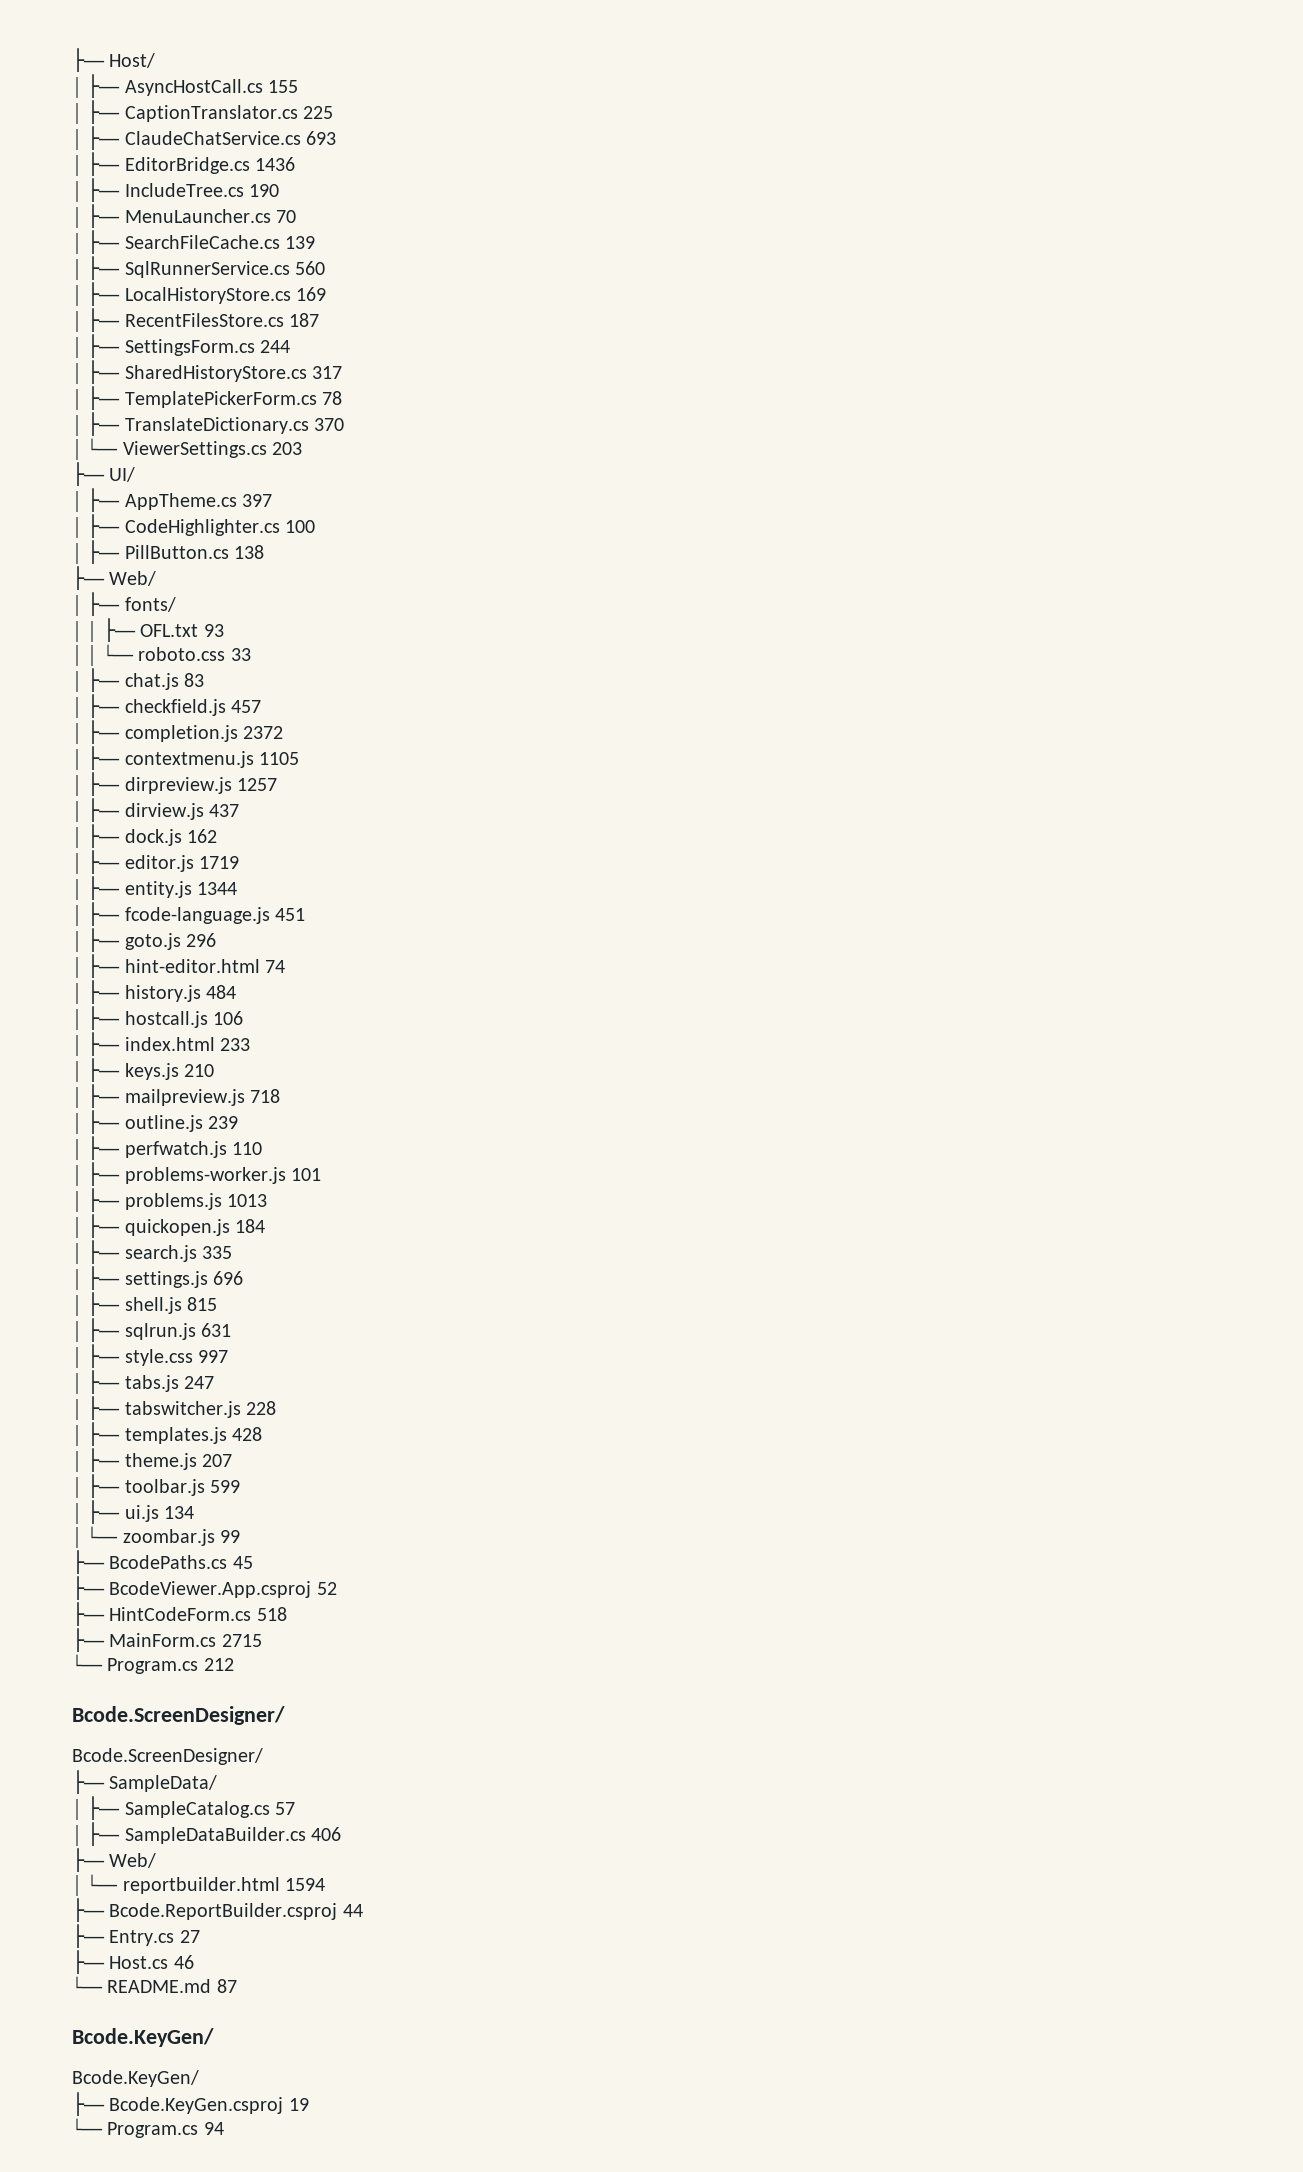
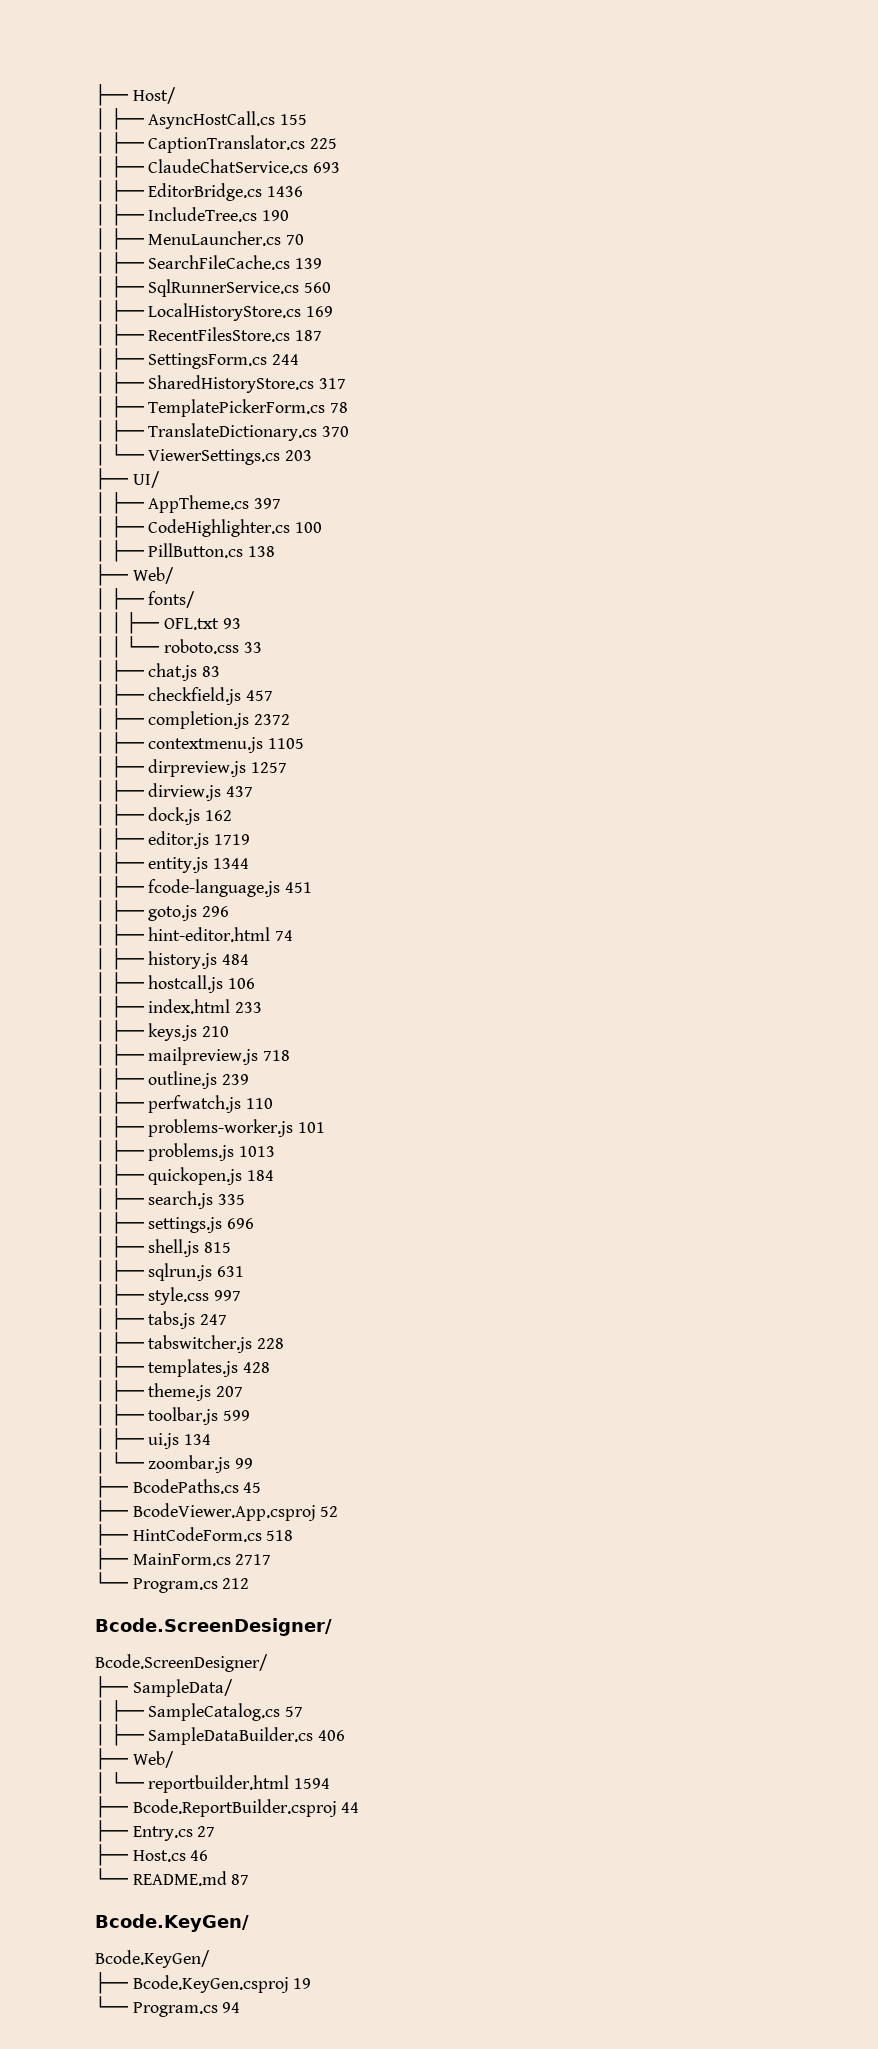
[221,1634,262,1647] 2715 -> [235,1554,272,1565] 2717

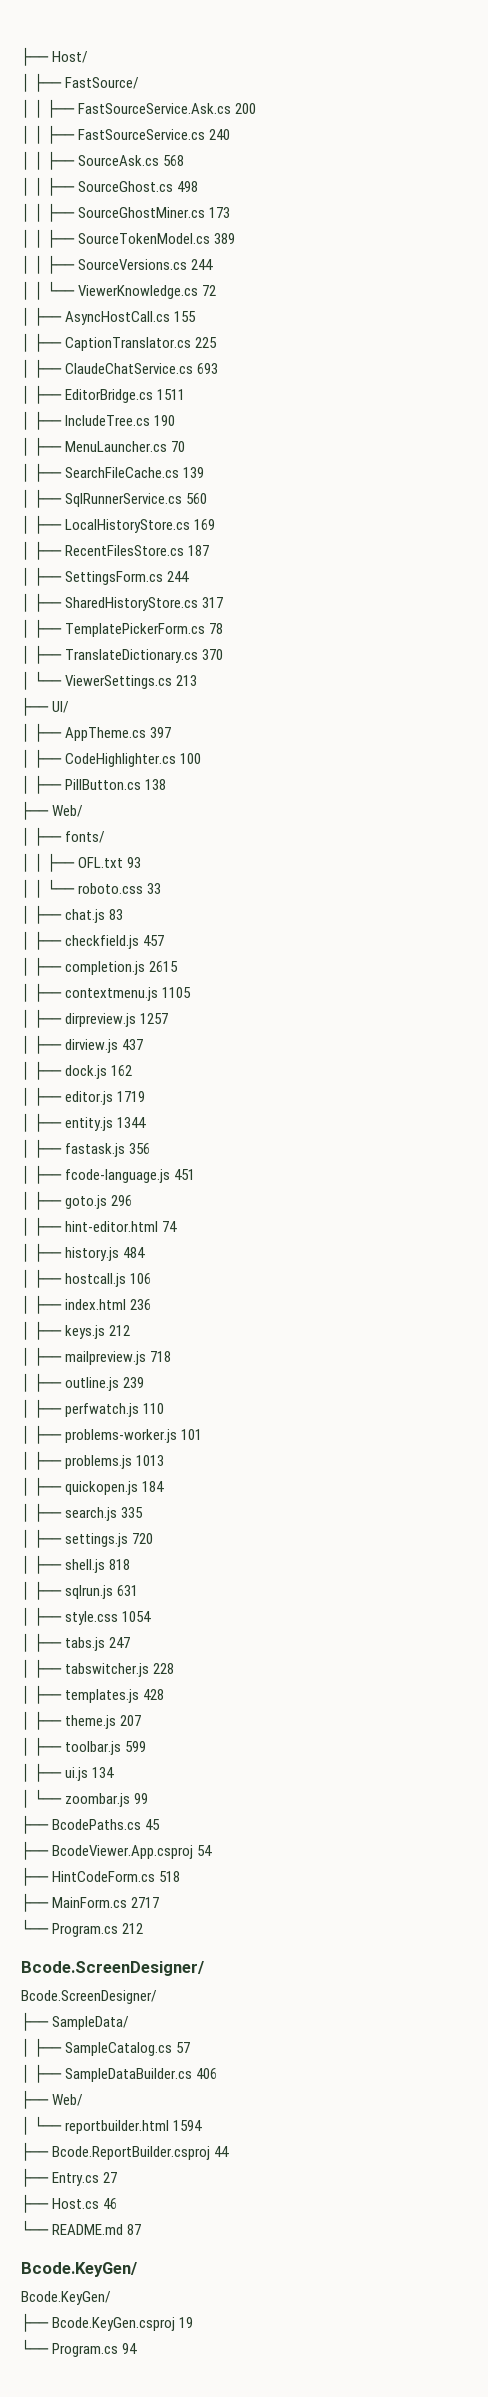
(176, 95) none -> [21,73,140,92] [21,99,257,118] [21,125,231,144] [21,151,185,170] [21,177,199,196] [21,203,231,222] [21,229,236,248] [21,255,214,274] [21,281,217,300] // │ ├── FastSource/ // │ │ ├── FastSourceService.Ask.cs 200 // │ │ ├── FastSourceService.cs 240 // │ │ ├── SourceAsk.cs 568 // │ │ ├── SourceGhost.cs 498 // │ │ ├── SourceGhostMiner.cs 173 // │ │ ├── SourceTokenModel.cs 389 // │ │ ├── SourceVersions.cs 244 // │ │ └── ViewerKnowledge.cs 72
[267,186,304,197] 1436 -> [157,389,186,400] 1511
[285,450,313,461] 203 -> [176,675,198,686] 213
[254,714,291,725] 2372 -> [149,961,179,972] 2615
(250, 863) none -> [21,1139,151,1158] // │ ├── fastask.js 356
[235,1002,263,1013] 233 -> [130,1299,152,1310] 236
[202,1026,230,1037] 210 -> [109,1325,131,1336] 212
[227,1218,255,1229] 696 -> [132,1533,154,1544] 720
[204,1242,232,1253] 815 -> [109,1559,131,1570] 818
[214,1290,242,1301] 997 -> [122,1611,152,1622] 1054
[320,1506,339,1517] 52 -> [197,1845,213,1856] 54

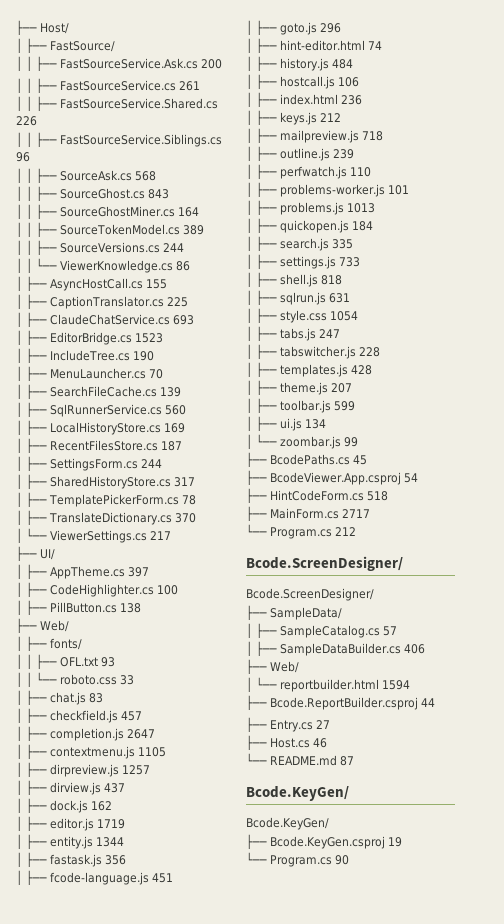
[209,129,231,140] 240 -> [179,81,201,91] [16,96,219,111] [16,116,37,126] [16,132,223,147] [16,152,30,162] 261 // │ │ ├── FastSourceService.Shared.cs 226 // │ │ ├── FastSourceService.Siblings.cs 96
[177,181,199,192] 498 -> [148,189,170,199] 843
[209,207,231,218] 173 -> [178,207,200,217] 164
[202,285,217,296] 72 -> [176,261,191,271] 86
[157,389,186,400] 1511 -> [135,333,164,343] 1523
[176,675,198,686] 213 -> [150,531,172,540] 217
[149,961,179,972] 2615 -> [127,729,156,739] 2647
[132,1533,154,1544] 720 -> [339,257,361,267] 733
[122,2343,138,2354] 94 -> [335,855,350,865] 90

